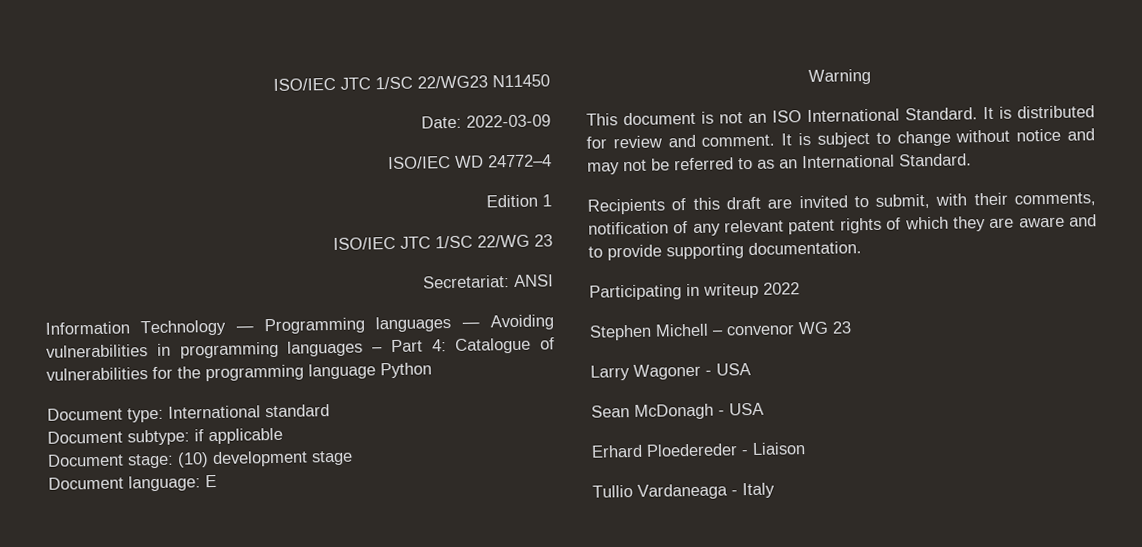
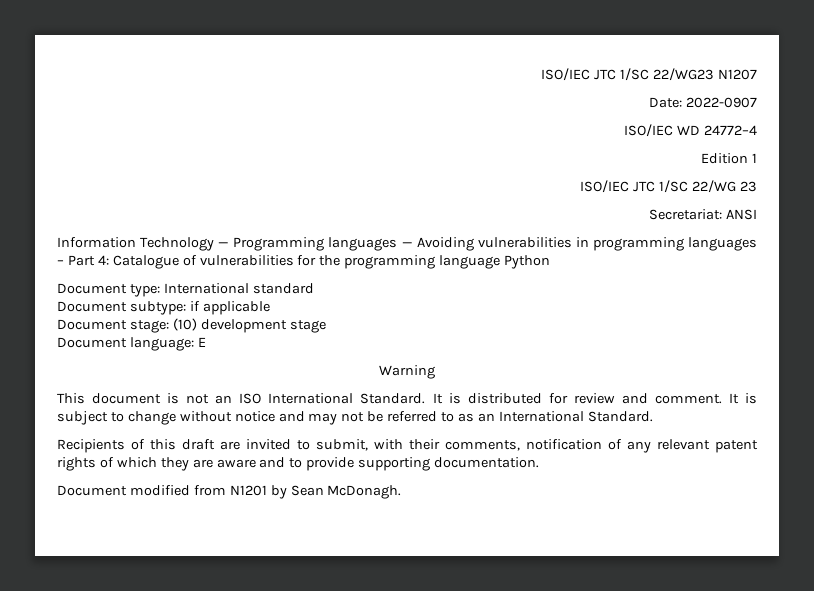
[492,74,550,88] N11450 -> [717,69,757,80] N1207
[466,114,551,128] 2022-03-09 -> [686,97,757,108] 2022-0907
[589,282,800,301] [589,321,852,341] [590,363,751,381] [591,402,764,420] [591,442,806,458] [592,482,775,500] Participating in writeup 2022 // Stephen Michell – convenor WG 23 // Larry Wagoner - USA // Sean McDonagh - USA // Erhard Ploedereder - Liaison // Tullio Vardaneaga - Italy -> [57,485,402,499] Document modified from N1201 by Sean McDonagh.

